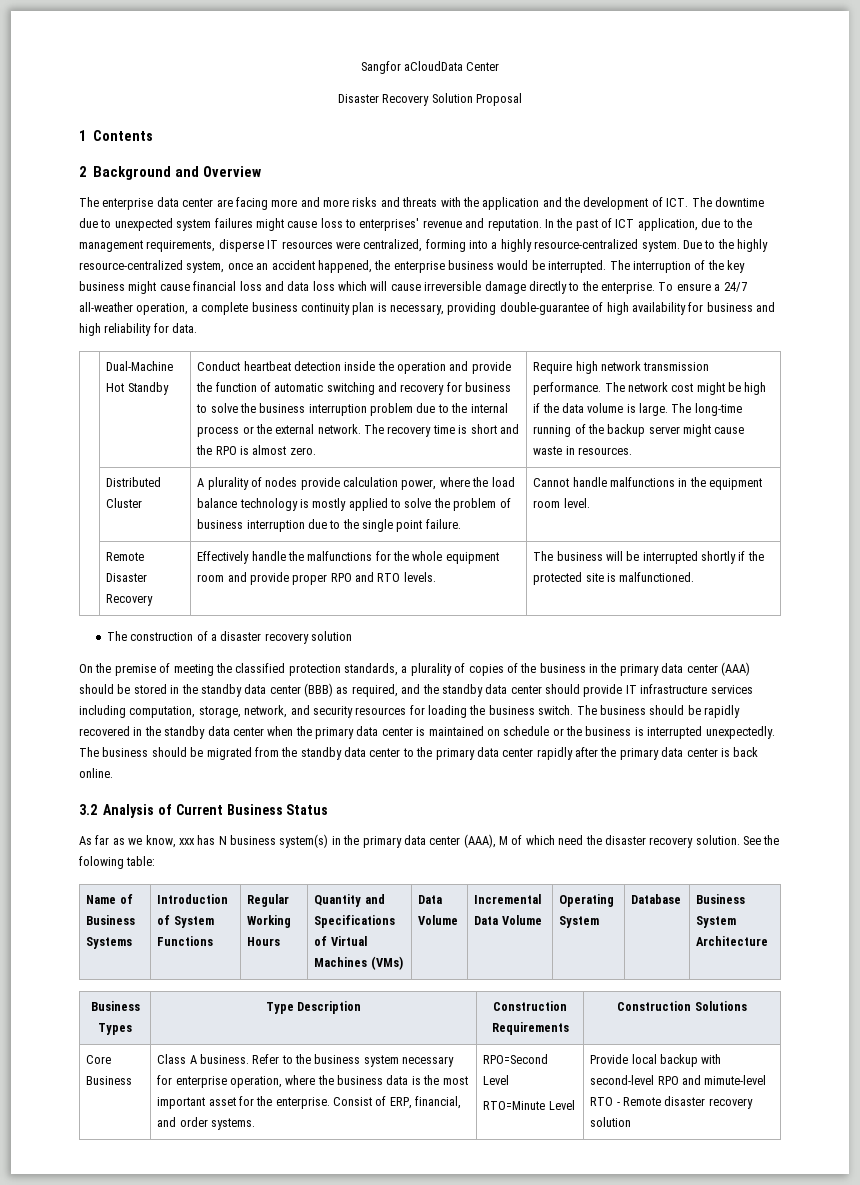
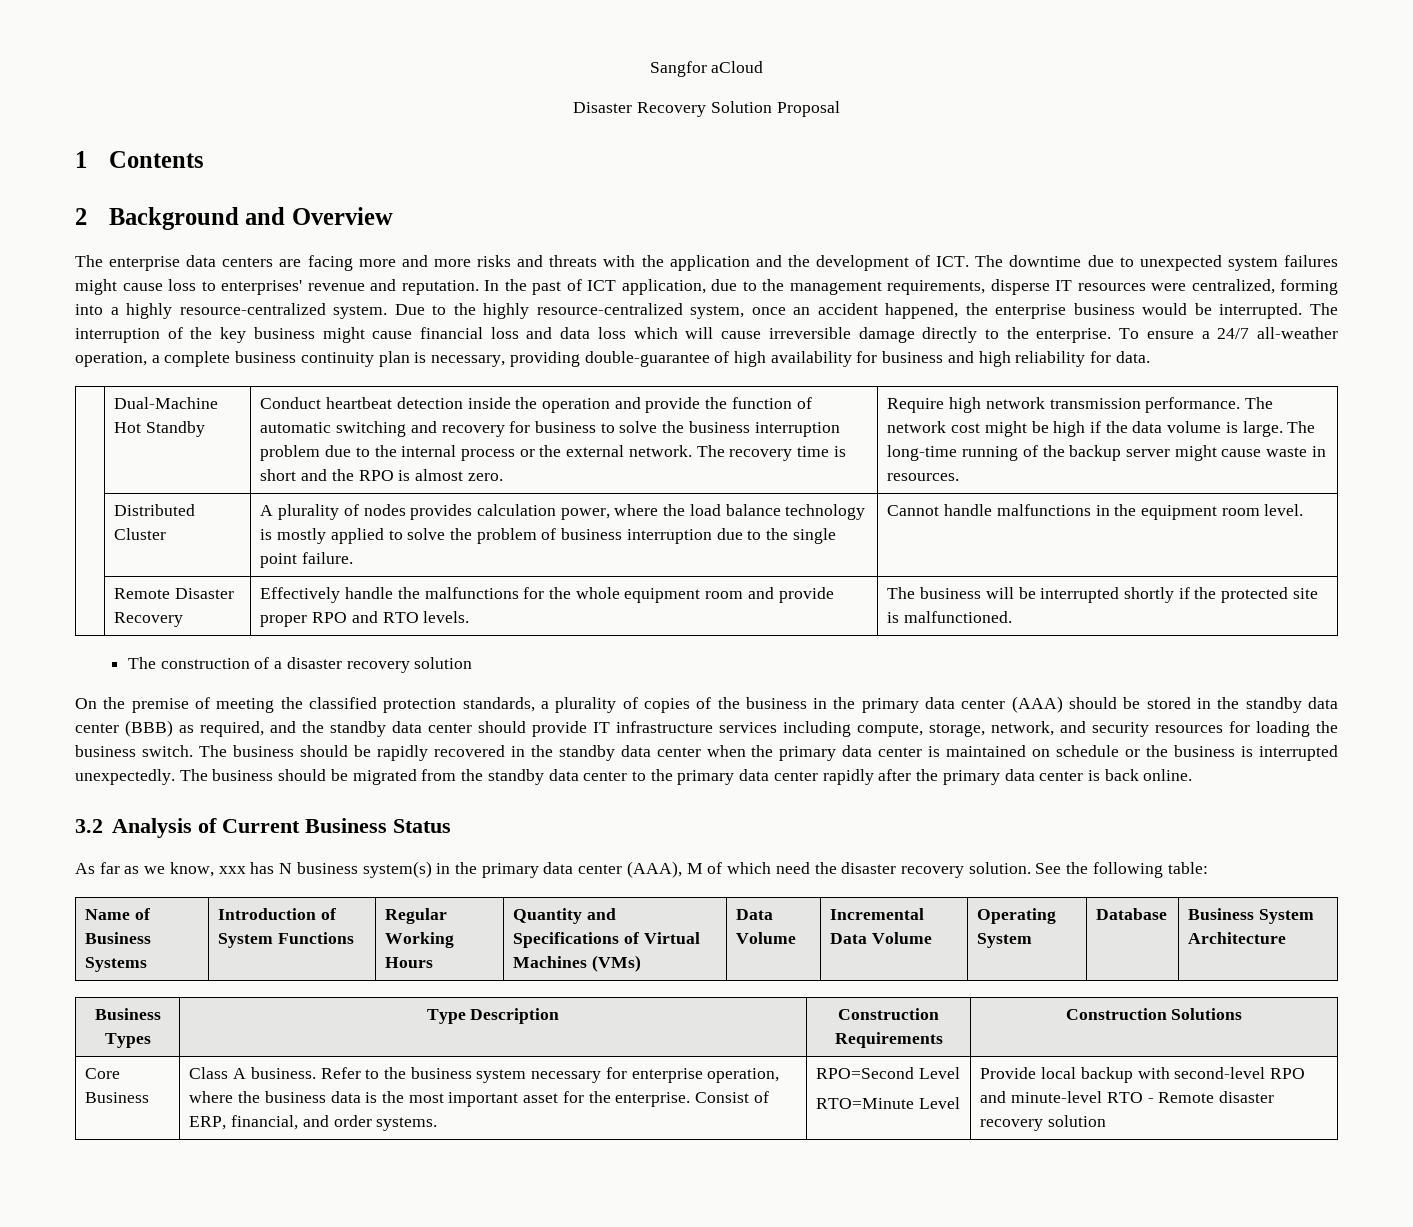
[404,61,500,71] aCloudData Center -> [711,61,764,73] aCloud
[182,198,214,207] center -> [222,257,274,267] centers
[300,477,340,490] provide -> [410,504,473,520] provides
[129,706,196,718] computation, -> [857,723,923,737] compute,
[79,856,124,869] folowing -> [1092,862,1163,878] following
[704,1075,767,1085] mimute-level -> [1011,1091,1103,1103] minute-level

